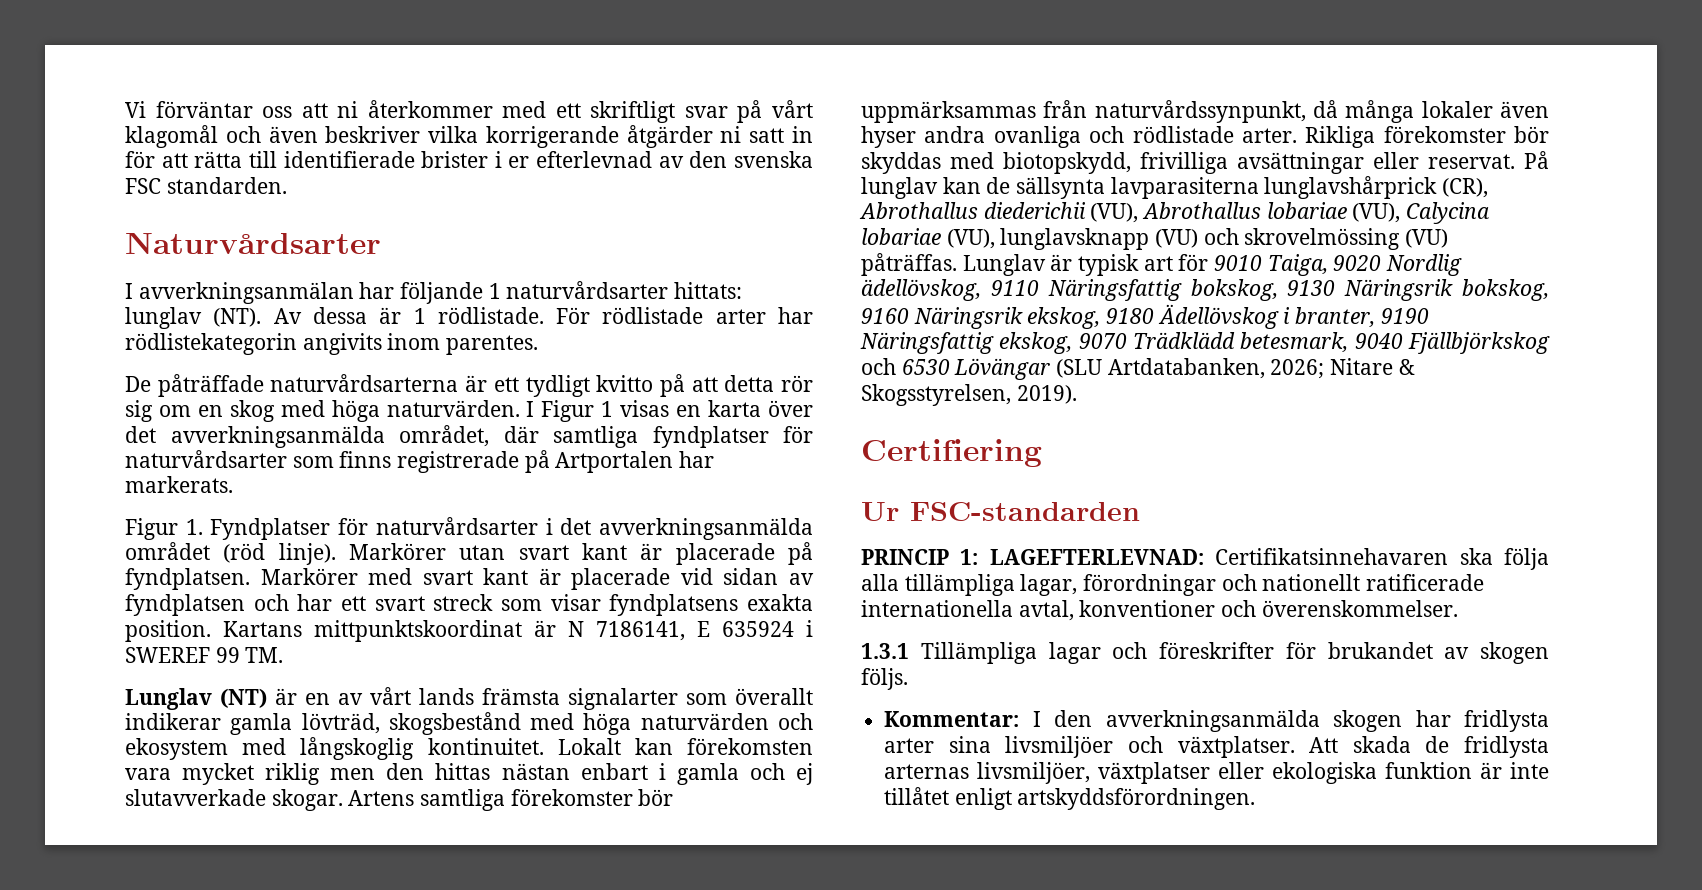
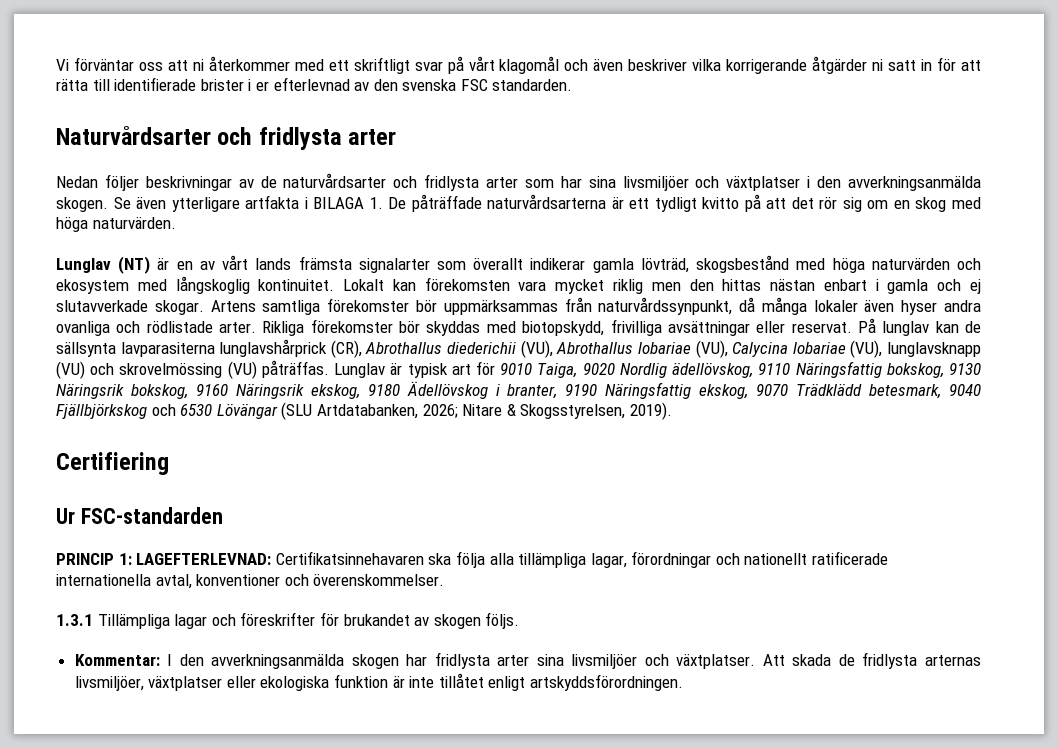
[125,281,743,304] [125,307,813,329] [125,333,539,355] // I avverkningsanmälan har följande 1 naturvårdsarter hittats: lunglav (NT). Av dessa är 1 rödlistade. För rödlistade arter har rödlistekategorin angivits inom parentes. // -> [217,127,397,150] [56,173,981,191] [56,195,383,212] och fridlysta arter // Nedan följer beskrivningar av de naturvårdsarter och fridlysta arter som har sina livsmiljöer och växtplatser i den avverkningsanmälda skogen. Se även ytterligare artfakta i BILAGA 1.
[724,375,775,392] detta -> [791,197,814,209] det
[526,400,813,422] [125,425,813,448] [125,450,715,473] [125,476,233,493] [125,517,813,540] [125,542,813,565] [125,568,814,590] [125,594,813,616] [125,620,813,642] [125,647,284,663] I Figur 1 visas en karta över det avverkningsanmälda området, där samtliga fyndplatser för naturvårdsarter som finns registrerade på Artportalen har markerats. // Figur 1. Fyndplatser för naturvårdsarter i det avverkningsanmälda området (röd linje). Markörer utan svart kant är placerade på fyndplatsen. Markörer med svart kant är placerade vid sidan av fyndplatsen och har ett svart streck som visar fyndplatsens exakta position. Kartans mittpunktskoordinat är N 7186141, E 635924 i SWEREF 99 TM. -> (176, 223) none

